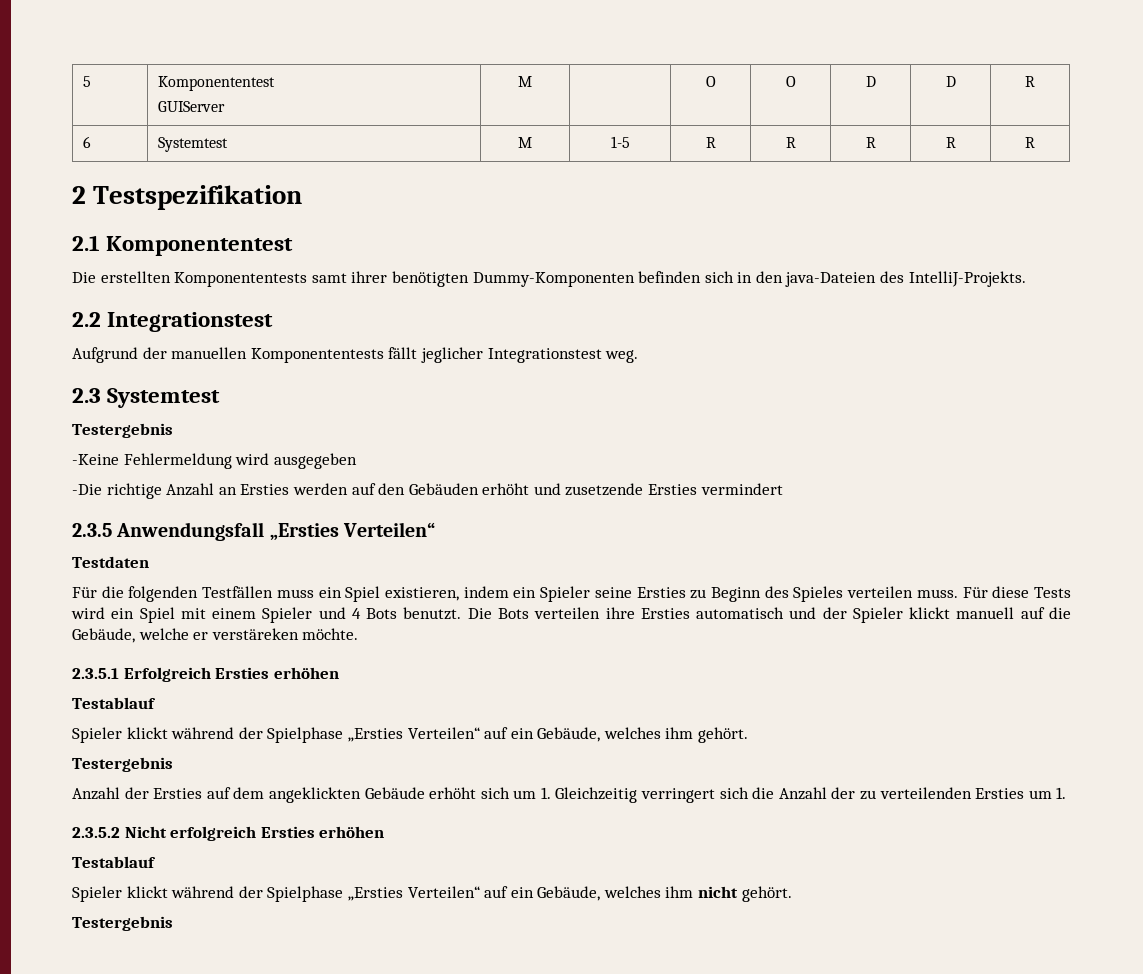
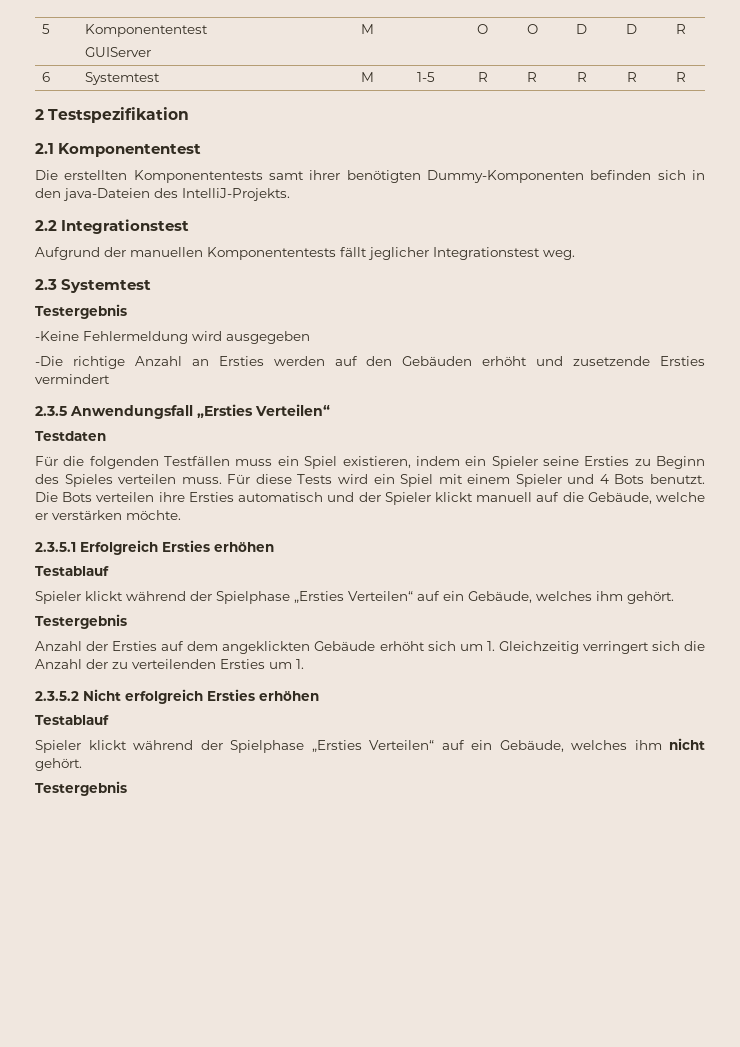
[211,628,299,640] verstäreken -> [52,510,122,520] verstärken

